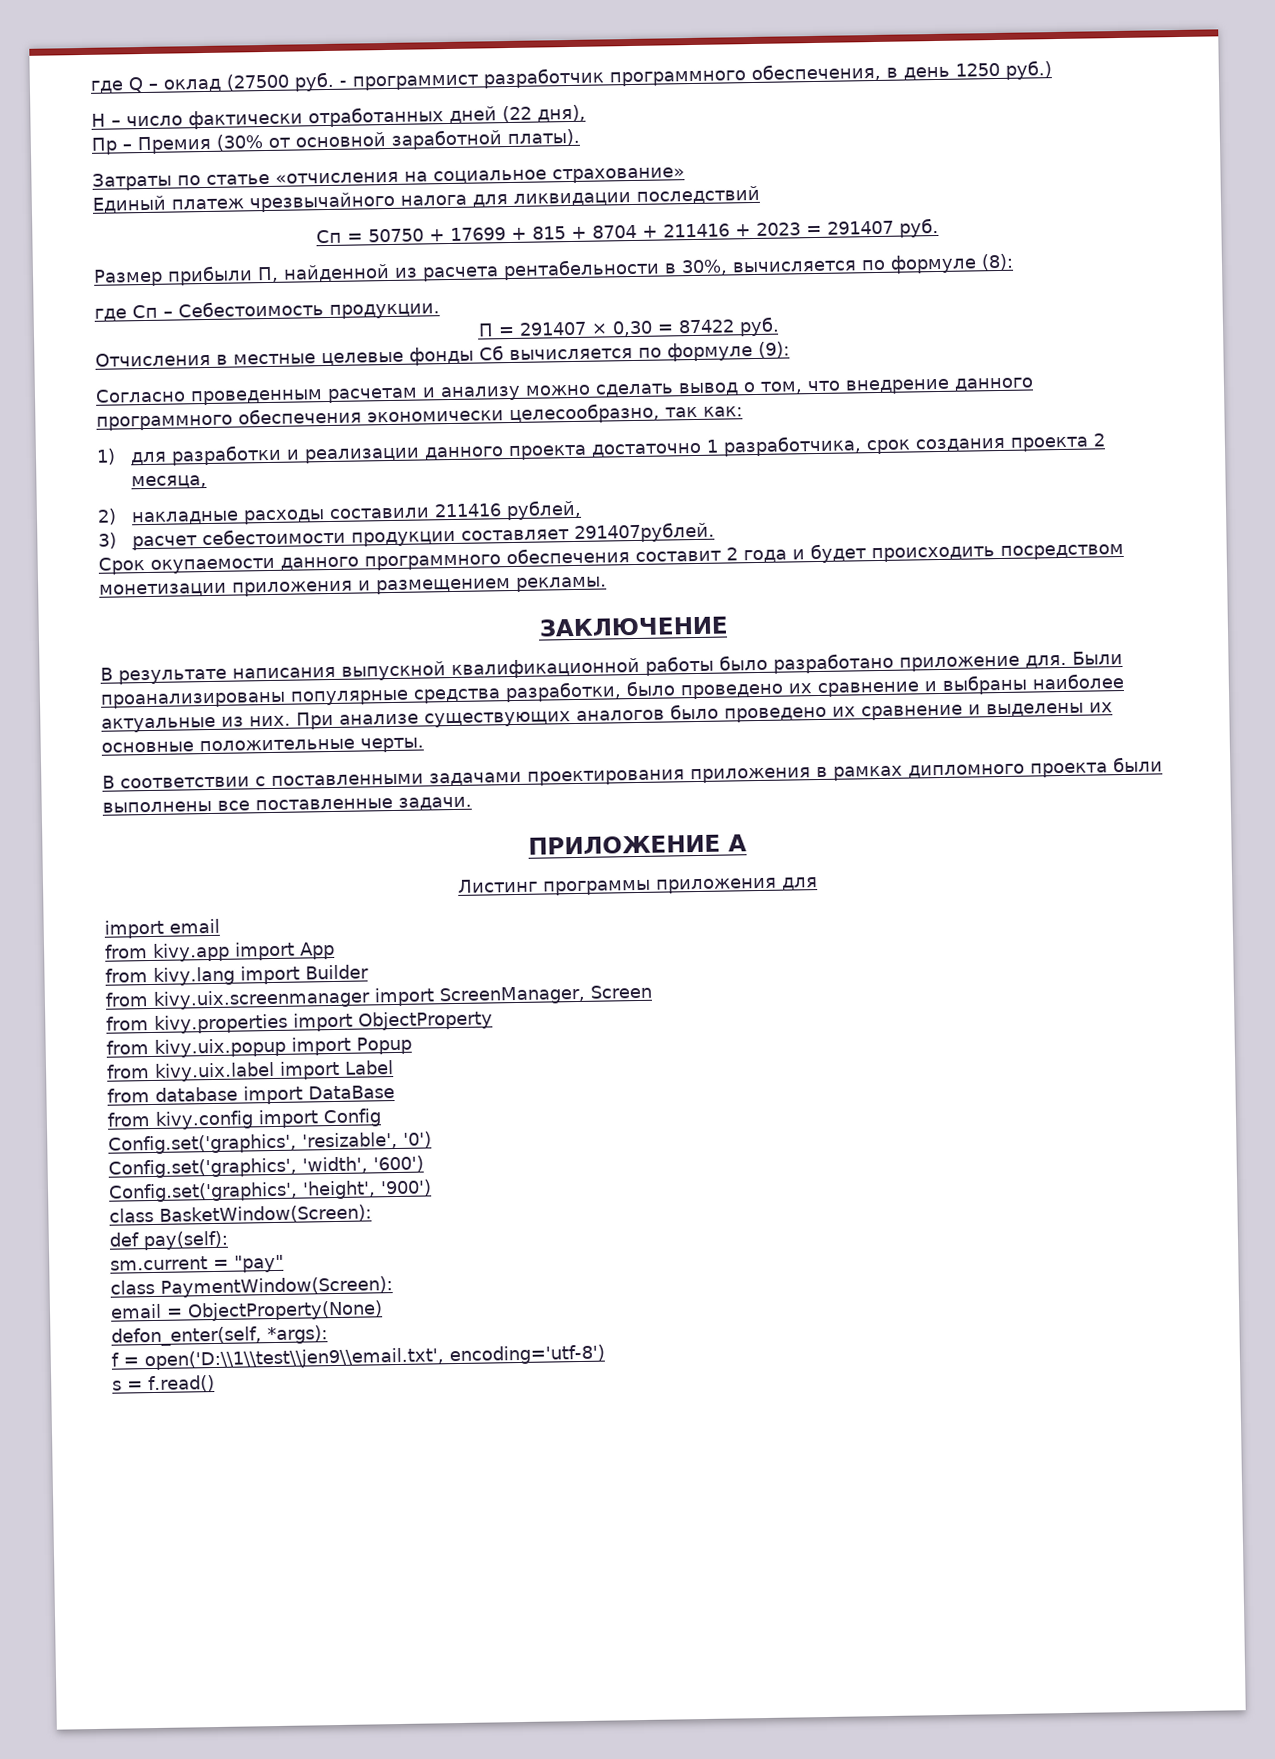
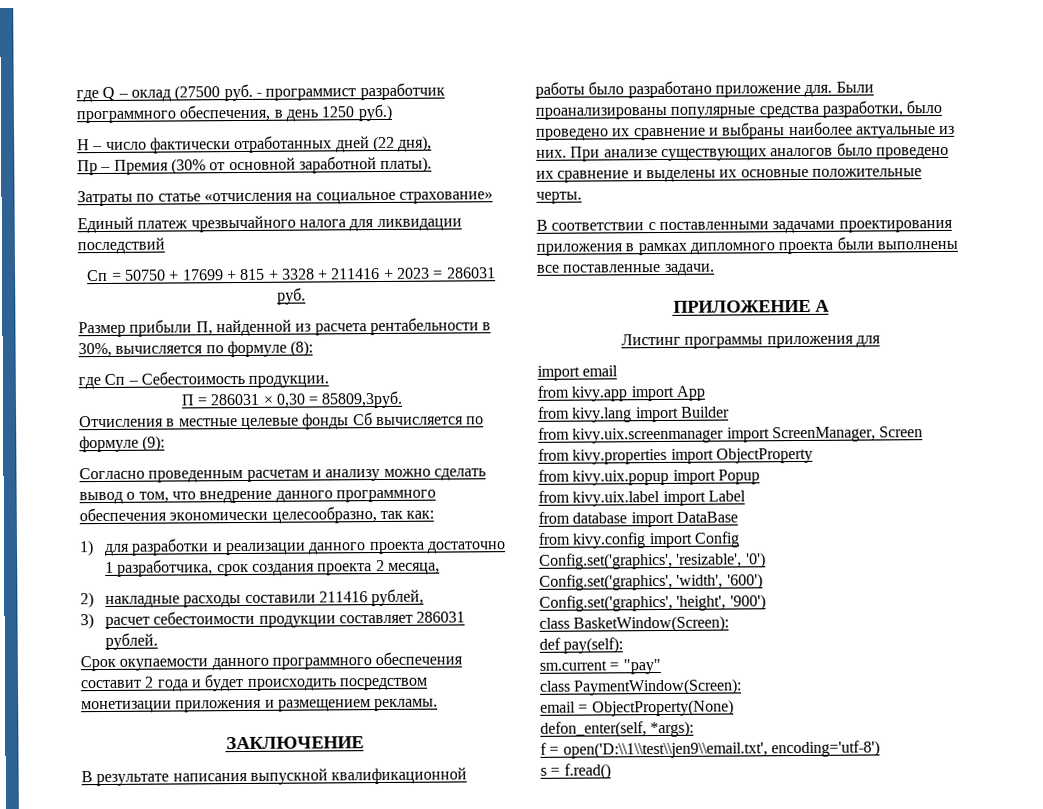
[591,224,637,239] 8704 -> [281,268,315,280] 3328
[826,220,894,235] 291407 -> [446,267,496,279] 286031
[518,321,587,336] 291407 -> [210,393,260,406] 286031
[677,316,780,337] 87422 руб. -> [321,390,404,409] 85809,3руб.
[574,521,716,543] 291407рублей. -> [416,611,466,623] [104,632,158,650] 286031 рублей.

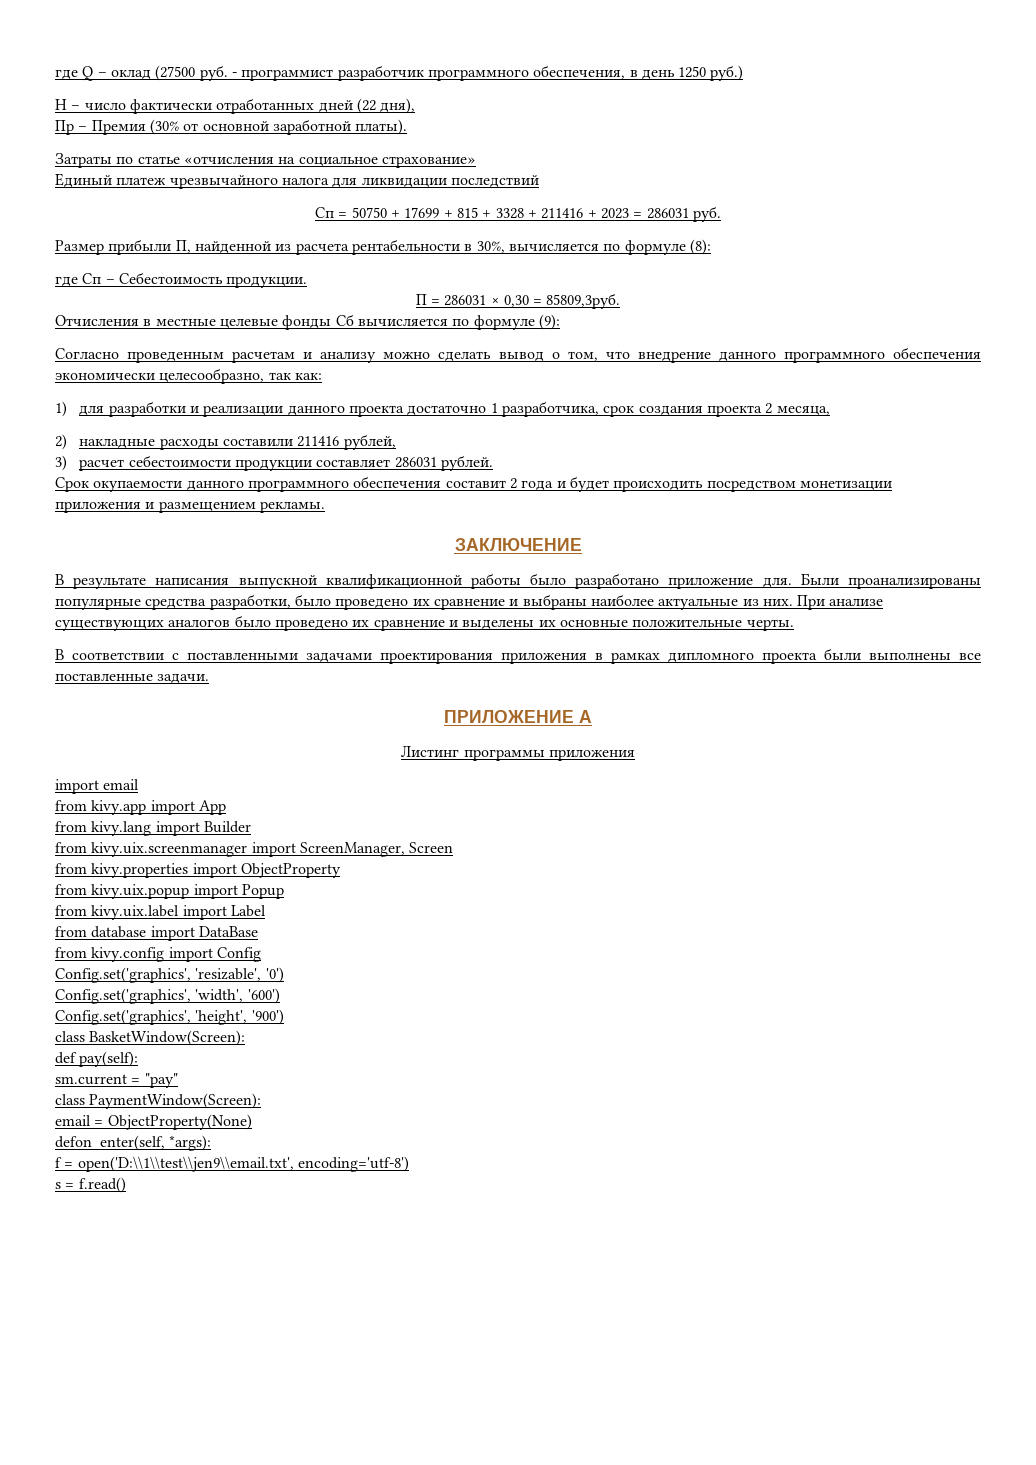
[855,335,881,348] для -> (635, 755) none

